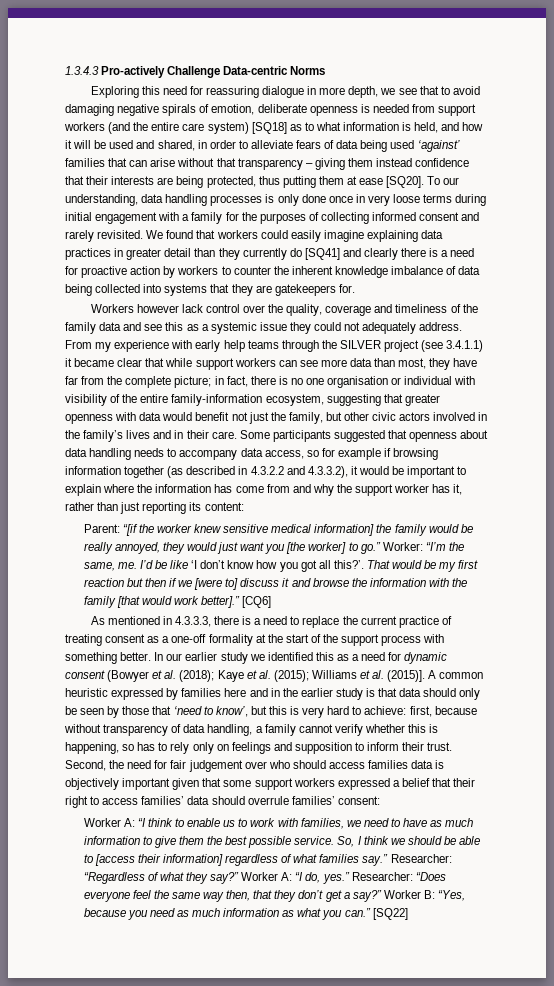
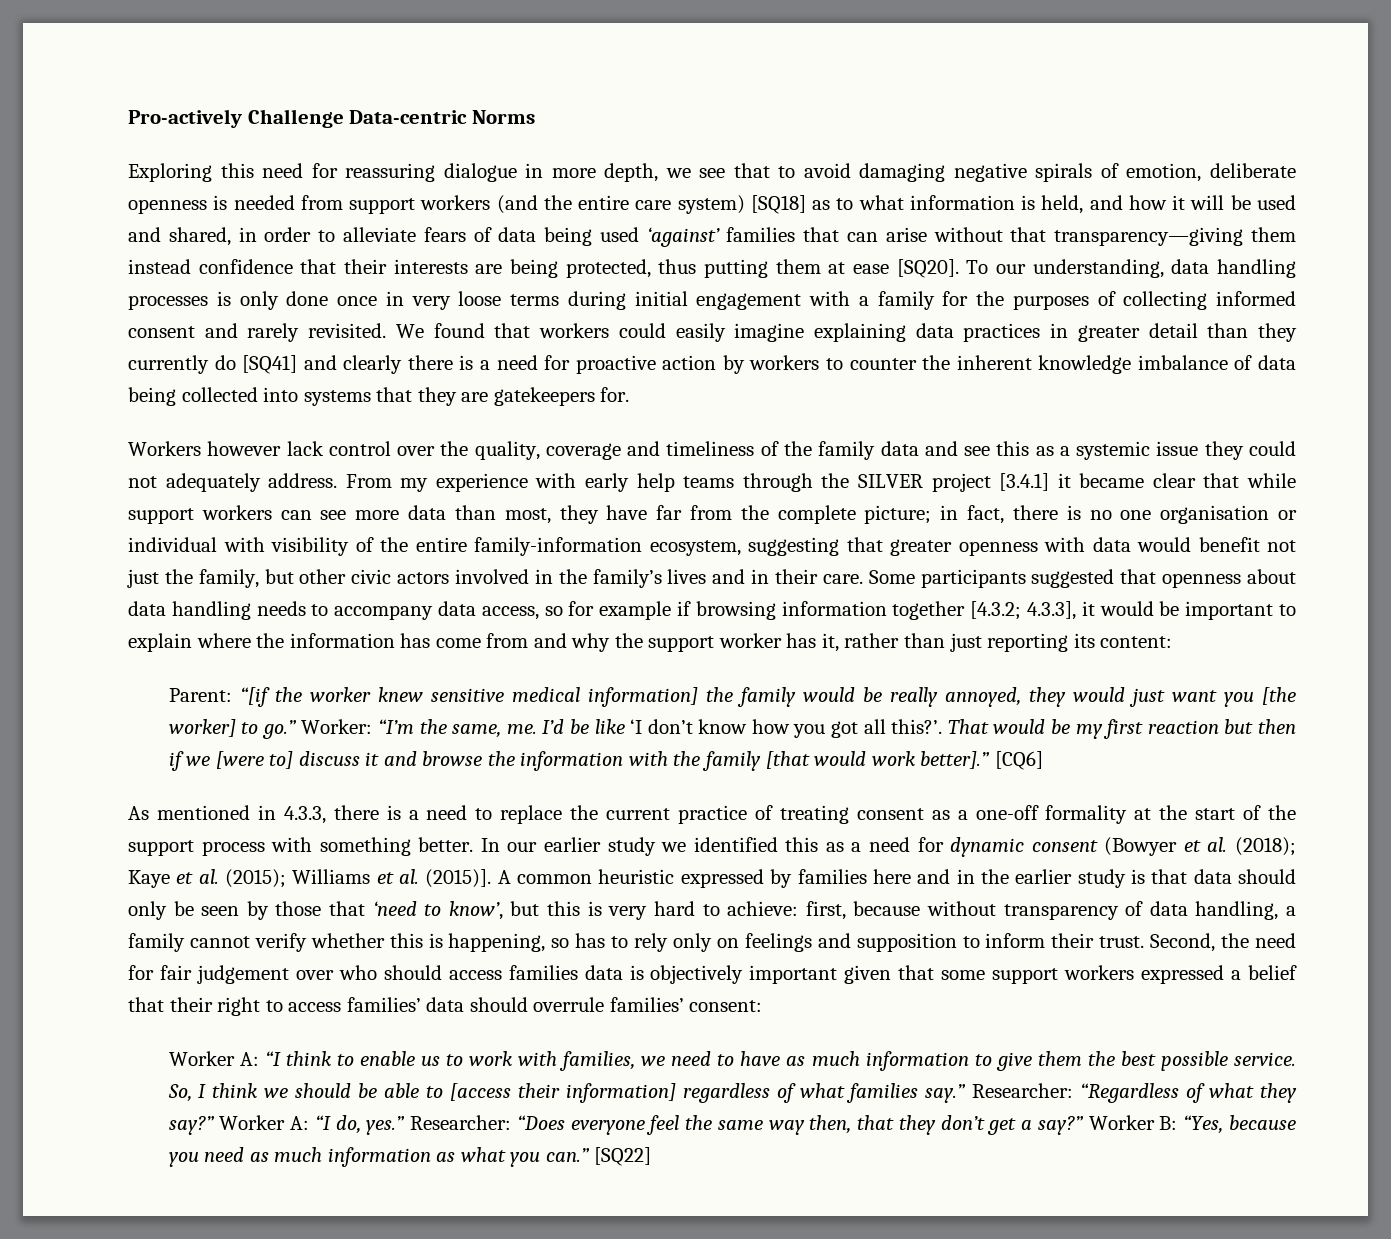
[65,66,99,75] 1.3.4.3 -> (128, 118) none
[237,158,345,170] transparency – giving -> [1054,227,1244,246] transparency—giving
[421,340,484,352] (see 3.4.1.1) -> [999,473,1050,491] [3.4.1]
[167,466,348,478] (as described in 4.3.2.2 and 4.3.3.2), -> [970,601,1076,620] [4.3.2; 4.3.3],
[174,616,211,627] 4.3.3.3, -> [283,806,326,824] 4.3.3,

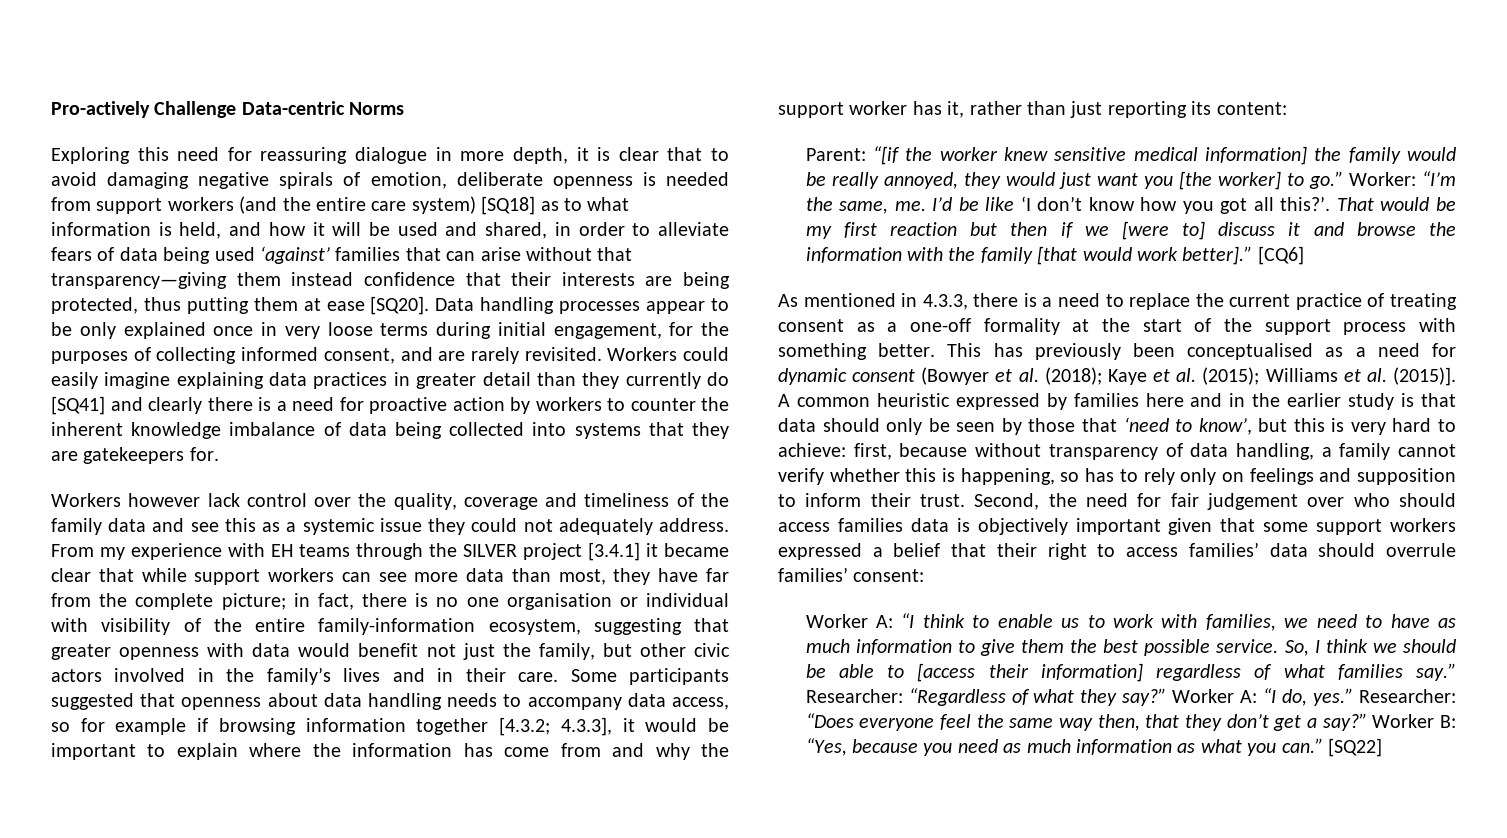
[665,168,726,178] we see -> [576,147,659,161] it is clear
[966,259,1296,278] [128,291,329,310] To our understanding, data handling processes is only done -> [435,297,729,314] [51,322,206,339] Data handling processes appear to be only explained
[696,291,935,310] engagement with a family -> [553,323,662,339] engagement,
[128,323,610,342] consent and rarely revisited. We found that workers -> [323,347,678,364] consent, and are rarely revisited. Workers
[585,473,675,492] early help -> [271,544,293,557] EH
[480,837,819,856] In our earlier study we identified this -> [947,343,1314,360] This has previously been conceptualised

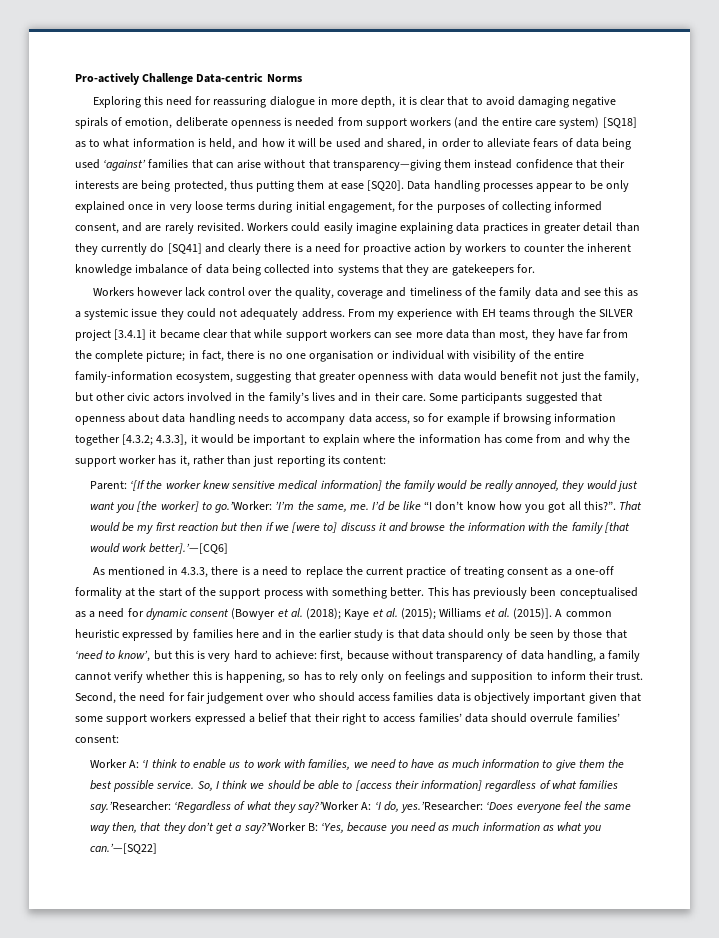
[872,146,900,165] “[if -> [130,480,146,491] ‘[If
[1308,171,1456,189] go.” Worker: “I’m -> [215,501,295,513] go.’Worker: ’I’m
[1020,196,1031,211] ‘I -> [424,501,433,510] “I
[1280,196,1331,211] this?’. -> [583,501,616,510] this?”.
[1182,246,1304,265] better].” [CQ6] -> [149,543,229,554] better].’—[CQ6]
[901,613,915,628] “I -> [142,759,149,768] ‘I
[1415,663,1456,681] [805,688,1456,706] [805,713,854,728] say.” Researcher: “Regardless of what they say?” Worker A: “I do, yes.” Researcher: “Does -> [88,801,514,813] say.’Researcher: ‘Regardless of what they say?’Worker A: ‘I do, yes.’Researcher: ‘Does
[1322,713,1457,731] [805,738,847,756] say?” Worker B: “Yes, -> [243,822,345,834] say?’Worker B: ‘Yes,
[1281,738,1383,757] can.” [SQ22] -> [89,843,157,854] can.’—[SQ22]

